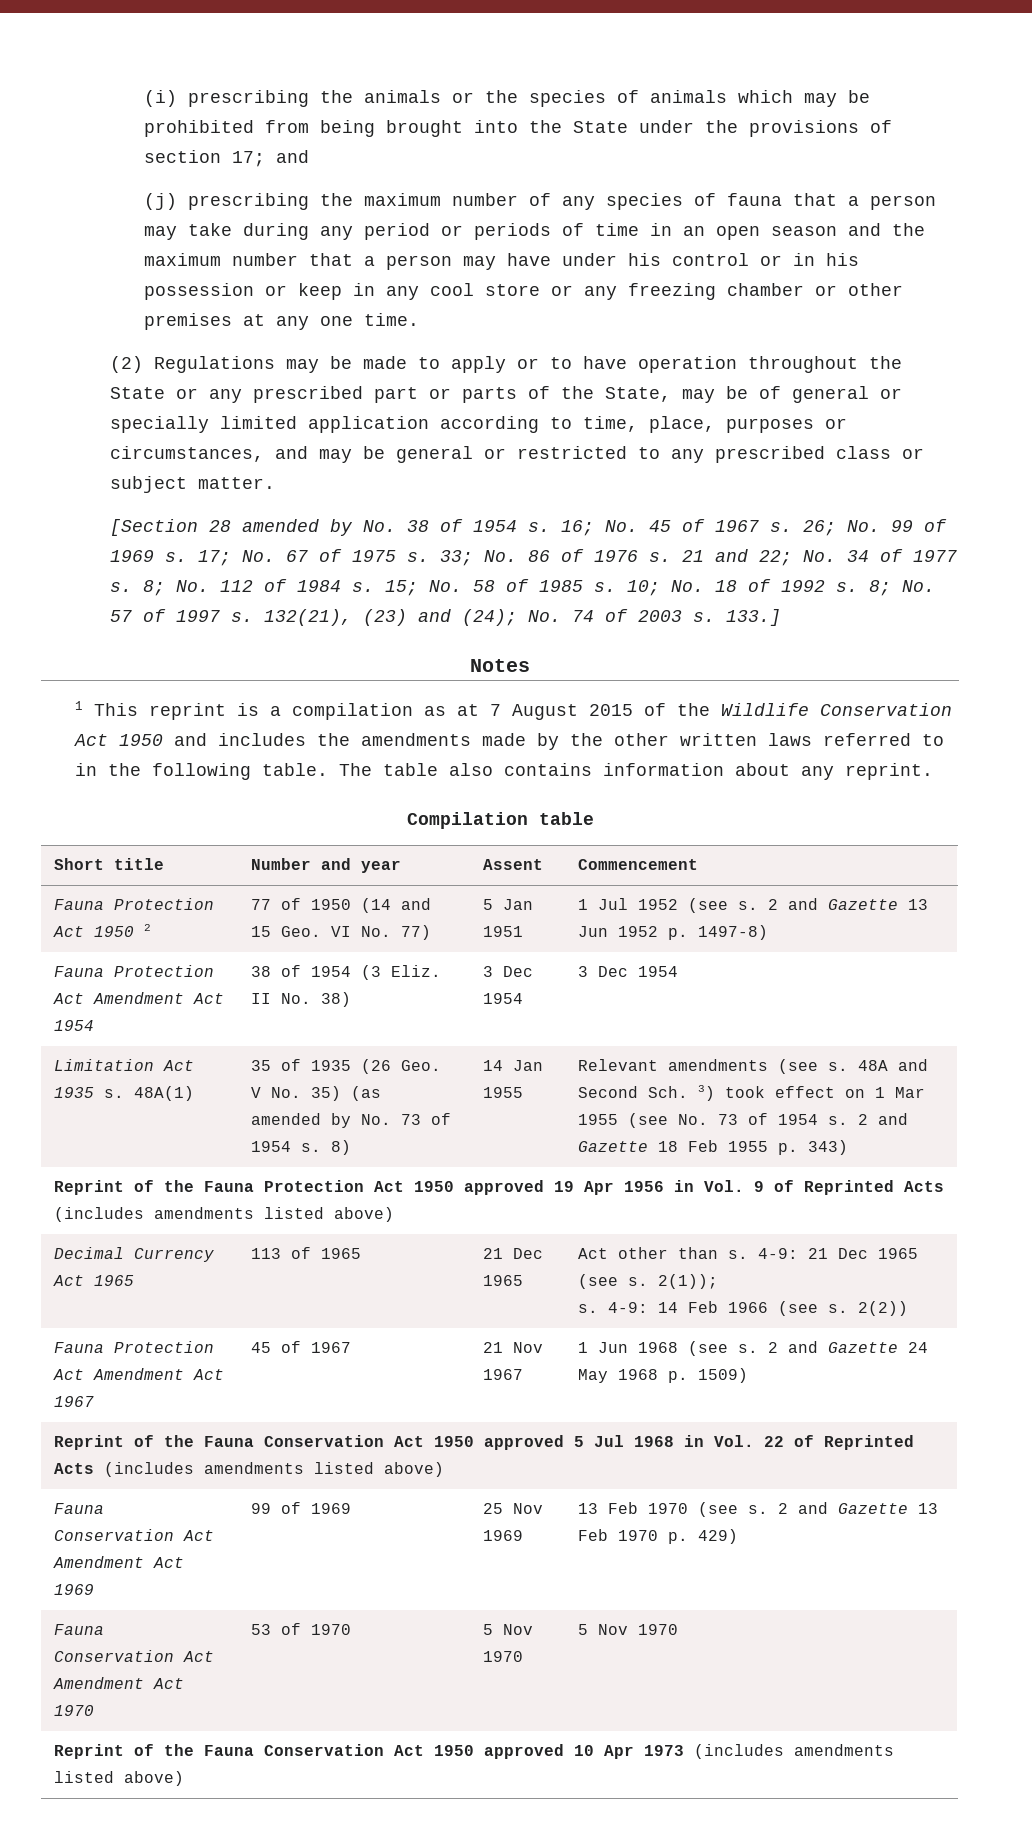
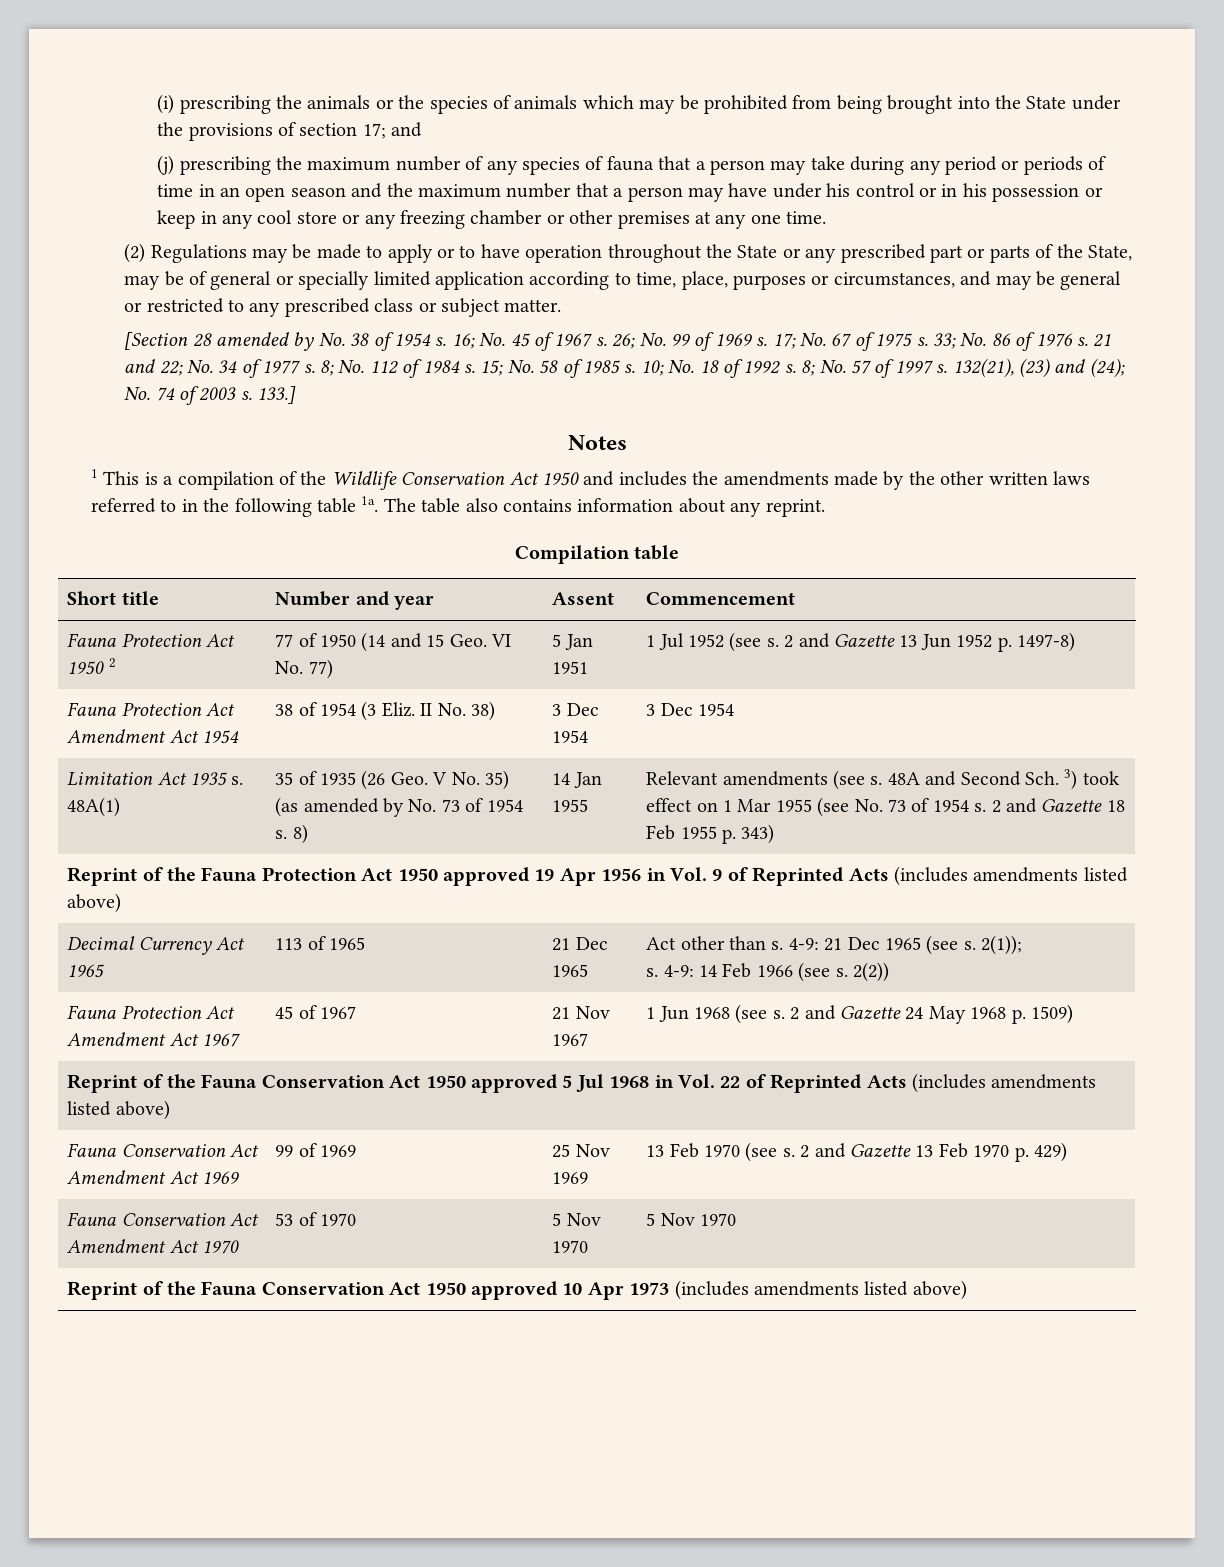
[149,703,227,720] reprint -> (140, 478) none
[424,704,634,720] as at 7 August 2015 -> (274, 480) none
[262,763,329,776] table. -> [317,496,379,513] table 1a.

